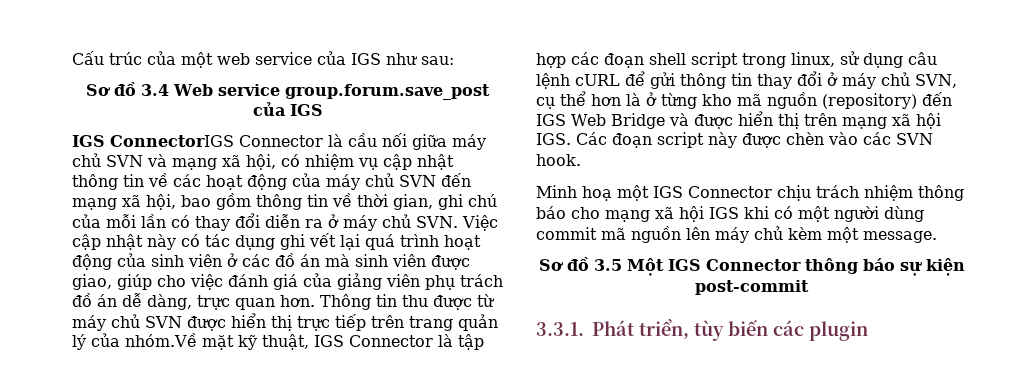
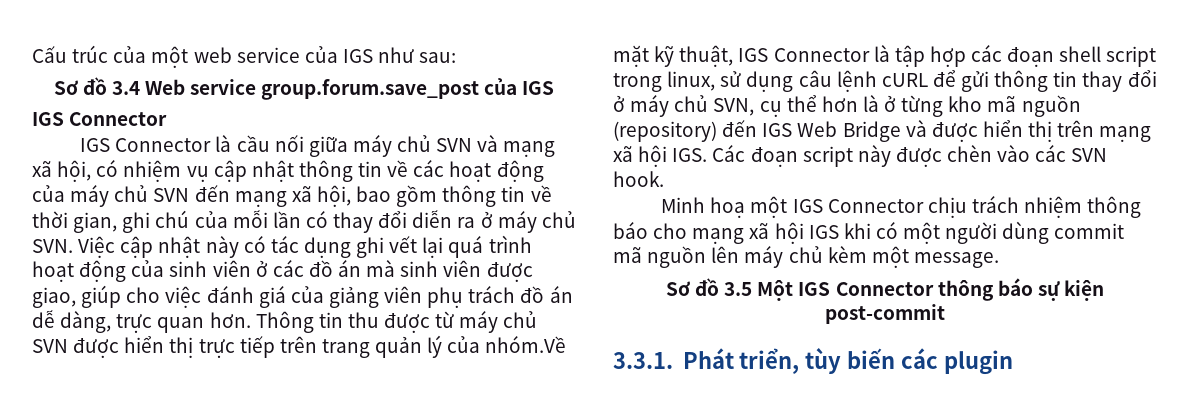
[110,135,234,147] ConnectorIGS -> [69,112,168,126] [80,138,111,152] Connector // IGS

